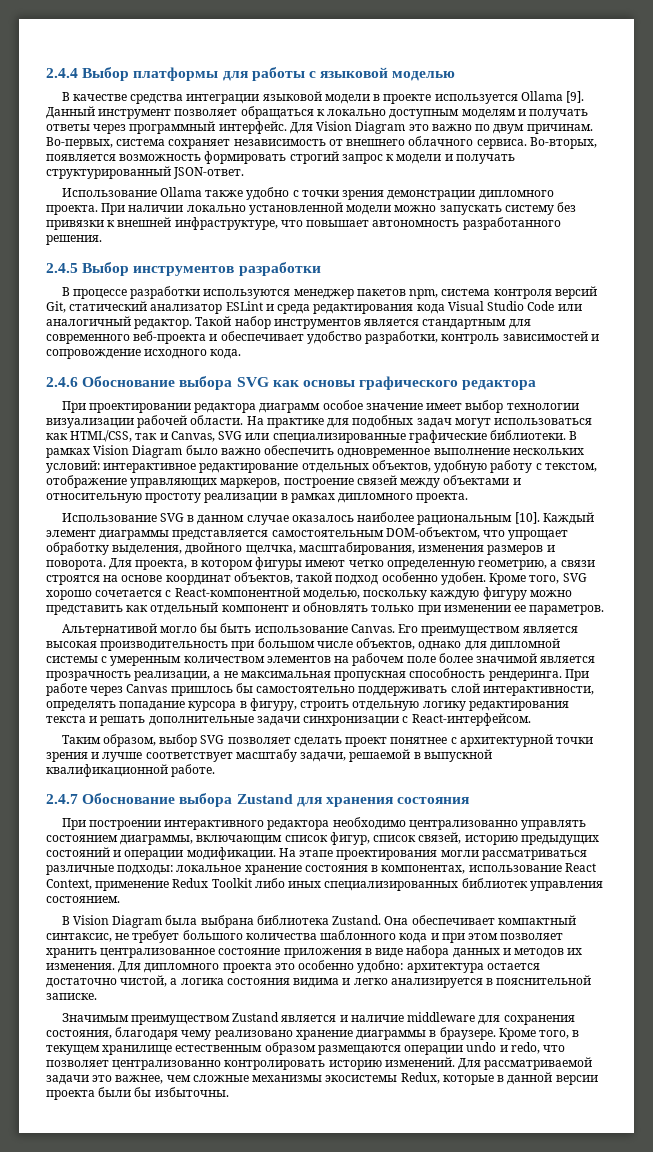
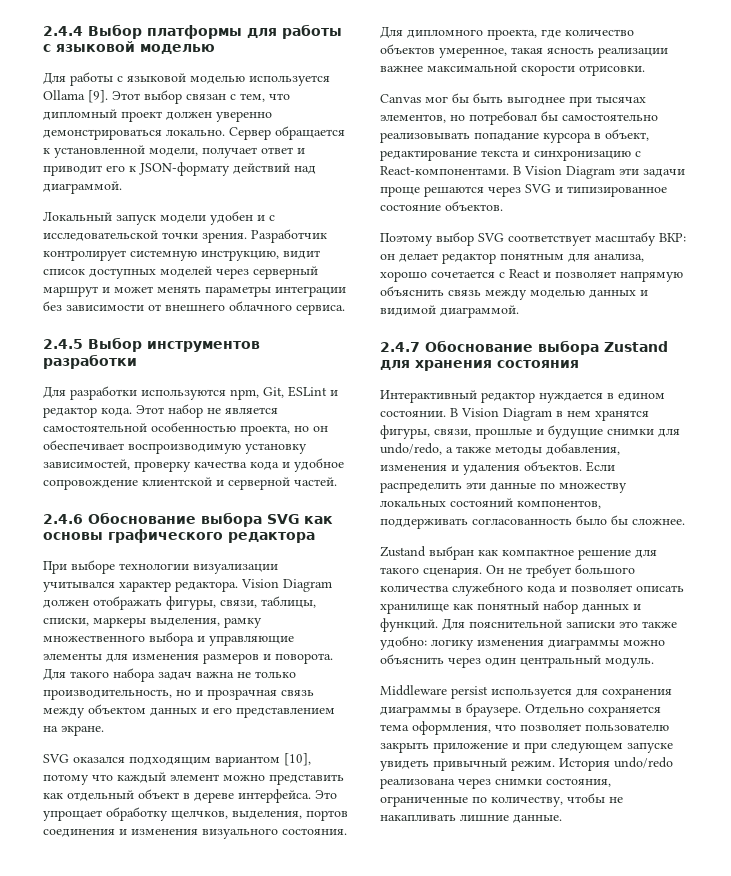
[61,91,585,104] [46,106,589,119] [46,121,593,134] [46,136,597,149] [46,151,515,164] [46,166,245,179] [61,187,554,200] [46,202,577,215] [46,217,561,230] [46,235,102,245] [46,262,321,276] [61,286,597,299] [46,301,582,314] [46,316,531,329] [46,331,599,344] [46,349,242,359] В качестве средства интеграции языковой модели в проекте используется Ollama [9]. Данный инструмент позволяет обращаться к локально доступным моделям и получать ответы через программный интерфейс. Для Vision Diagram это важно по двум причинам. Во-первых, система сохраняет независимость от внешнего облачного сервиса. Во-вторых, появляется возможность формировать строгий запрос к модели и получать структурированный JSON-ответ. // Использование Ollama также удобно с точки зрения демонстрации дипломного проекта. При наличии локально установленной модели можно запускать систему без привязки к внешней инфраструктуре, что повышает автономность разработанного решения. // 2.4.5 Выбор инструментов разработки // В процессе разработки используются менеджер пакетов npm, система контроля версий Git, статический анализатор ESLint и среда редактирования кода Visual Studio Code или аналогичный редактор. Такой набор инструментов является стандартным для современного веб-проекта и обеспечивает удобство разработки, контроль зависимостей и сопровождение исходного кода. -> [43,72,330,86] [43,90,290,104] [43,109,272,122] [43,126,345,140] [43,145,305,158] [43,162,316,176] [43,181,122,194] [43,211,275,225] [43,229,327,243] [43,250,320,261] [43,266,318,279] [43,286,346,297] [43,301,345,315] [43,337,260,352] [43,354,137,369] [43,386,338,400] [43,404,278,418] [43,422,328,436] [43,440,307,454] [43,458,344,472] [43,477,337,490] Для работы с языковой моделью используется Ollama [9]. Этот выбор связан с тем, что дипломный проект должен уверенно демонстрироваться локально. Сервер обращается к установленной модели, получает ответ и приводит его к JSON-формату действий над диаграммой. // Локальный запуск модели удобен и с исследовательской точки зрения. Разработчик контролирует системную инструкцию, видит список доступных моделей через серверный маршрут и может менять параметры интеграции без зависимости от внешнего облачного сервиса. // 2.4.5 Выбор инструментов разработки // Для разработки используются npm, Git, ESLint и редактор кода. Этот набор не является самостоятельной особенностью проекта, но он обеспечивает воспроизводимую установку зависимостей, проверку качества кода и удобное сопровождение клиентской и серверной частей.
[88,400,579,413] [46,415,593,428] [46,430,578,443] [46,445,584,458] [46,460,597,473] [46,475,521,488] [46,493,469,503] [61,512,594,525] [46,527,569,540] [46,542,415,555] проектировании редактора диаграмм особое значение имеет выбор технологии визуализации рабочей области. На практике для подобных задач могут использоваться как HTML/CSS, так и Canvas, SVG или специализированные графические библиотеки. В рамках Vision Diagram было важно обеспечить одновременное выполнение нескольких условий: интерактивное редактирование отдельных объектов, удобную работу с текстом, отображение управляющих маркеров, построение связей между объектами и относительную простоту реализации в рамках дипломного проекта. // Использование SVG в данном случае оказалось наиболее рациональным [10]. Каждый элемент диаграммы представляется самостоятельным DOM-объектом, что упрощает обработку выделения, двойного щелчка, масштабирования, -> [71,560,278,574] [43,579,332,592] [43,596,316,610] [43,617,262,628] [43,632,294,646] [43,653,128,662] выборе технологии визуализации учитывался характер редактора. Vision Diagram должен отображать фигуры, связи, таблицы, списки, маркеры выделения, рамку множественного выбора и управляющие элементы для
[135,557,595,570] [46,572,587,585] [46,587,572,600] [46,602,605,615] [61,623,578,636] [46,638,560,651] [46,653,596,666] [46,668,589,681] [46,683,594,696] [46,698,569,711] [46,713,531,726] [61,734,594,747] [46,749,492,762] [46,764,216,777] проекта, в котором фигуры имеют четко определенную геометрию, а связи строятся на основе координат объектов, такой подход особенно удобен. Кроме того, SVG хорошо сочетается с React-компонентной моделью, поскольку каждую фигуру можно представить как отдельный компонент и обновлять только при изменении ее параметров. // Альтернативой могло бы быть использование Canvas. Его преимуществом является высокая производительность при большом числе объектов, однако для дипломной системы с умеренным количеством элементов на рабочем поле более значимой является прозрачность реализации, а не максимальная пропускная способность рендеринга. При работе через Canvas пришлось бы самостоятельно поддерживать слой интерактивности, определять попадание курсора в фигуру, строить отдельную логику редактирования текста и решать дополнительные задачи синхронизации с React-интерфейсом. // Таким образом, выбор SVG позволяет сделать проект понятнее с архитектурной точки зрения и лучше соответствует масштабу задачи, решаемой в выпускной квалификационной работе. -> [70,668,296,682] [43,689,314,700] [43,704,335,718] [43,725,104,736] [43,753,311,767] [43,772,344,785] [43,789,337,803] [43,807,348,821] [43,828,347,839] [380,26,634,40] [380,44,668,58] [380,63,645,76] [380,93,646,107] [380,111,658,125] [380,129,649,143] [380,150,641,161] [380,166,685,179] [380,184,667,197] [380,201,503,211] [380,232,686,246] [380,253,644,264] [380,269,683,282] [380,286,648,300] [380,305,519,318] такого набора задач важна не только производительность, но и прозрачная связь между объектом данных и его представлением на экране. // SVG оказался подходящим вариантом [10], потому что каждый элемент можно представить как отдельный объект в дереве интерфейса. Это упрощает обработку щелчков, выделения, портов соединения и изменения визуального состояния. Для дипломного проекта, где количество объектов умеренное, такая ясность реализации важнее максимальной скорости отрисовки. // Canvas мог бы быть выгоднее при тысячах элементов, но потребовал бы самостоятельно реализовывать попадание курсора в объект, редактирование текста и синхронизацию с React-компонентами. В Vision Diagram эти задачи проще решаются через SVG и типизированное состояние объектов. // Поэтому выбор SVG соответствует масштабу ВКР: он делает редактор понятным для анализа, хорошо сочетается с React и позволяет напрямую объяснить связь между моделью данных и видимой диаграммой.
[61,817,587,830] [46,832,599,845] [46,847,587,860] [46,863,596,875] [46,878,603,891] [46,896,120,903] [61,915,576,928] [46,933,112,942] При построении интерактивного редактора необходимо централизованно управлять состоянием диаграммы, включающим список фигур, список связей, историю предыдущих состояний и операции модификации. На этапе проектирования могли рассматриваться различные подходы: локальное хранение состояния в компонентах, использование React Context, применение Redux Toolkit либо иных специализированных библиотек управления состоянием. // В Vision Diagram была выбрана библиотека Zustand. Она обеспечивает компактный синтаксис, -> [380,390,665,403] [380,408,649,421] [380,425,680,439] [380,443,620,455] [380,461,615,475] [380,482,627,493] [380,498,601,509] [380,515,685,529] [380,546,657,560] [380,565,504,578] Интерактивный редактор нуждается в едином состоянии. В Vision Diagram в нем хранятся фигуры, связи, прошлые и будущие снимки для undo/redo, а также методы добавления, изменения и удаления объектов. Если распределить эти данные по множеству локальных состояний компонентов, поддерживать согласованность было бы сложнее. // Zustand выбран как компактное решение для такого сценария. Он
[320,930,564,943] [46,945,583,958] [46,960,540,973] [46,975,592,988] [46,993,97,1000] [61,1012,575,1025] [46,1027,580,1040] [46,1042,566,1055] [46,1057,593,1070] [46,1072,598,1085] [46,1087,229,1100] шаблонного кода и при этом позволяет хранить централизованное состояние приложения в виде набора данных и методов их изменения. Для дипломного проекта это особенно удобно: архитектура остается достаточно чистой, а логика состояния видима и легко анализируется в пояснительной записке. // Значимым преимуществом Zustand является и наличие middleware для сохранения состояния, благодаря чему реализовано хранение диаграммы в браузере. Кроме того, в текущем хранилище естественным образом размещаются операции undo и redo, что позволяет централизованно контролировать историю изменений. Для рассматриваемой задачи это важнее, чем сложные механизмы экосистемы Redux, которые в данной версии проекта были бы избыточны. -> [452,582,684,596] [380,600,641,614] [380,618,677,632] [380,636,665,650] [380,654,654,668] [380,685,672,699] [380,703,661,717] [380,721,669,735] [380,742,673,753] [380,757,673,771] [380,778,611,789] [380,793,623,807] [380,814,562,823] служебного кода и позволяет описать хранилище как понятный набор данных и функций. Для пояснительной записки это также удобно: логику изменения диаграммы можно объяснить через один центральный модуль. // Middleware persist используется для сохранения диаграммы в браузере. Отдельно сохраняется тема оформления, что позволяет пользователю закрыть приложение и при следующем запуске увидеть привычный режим. История undo/redo реализована через снимки состояния, ограниченные по количеству, чтобы не накапливать лишние данные.

